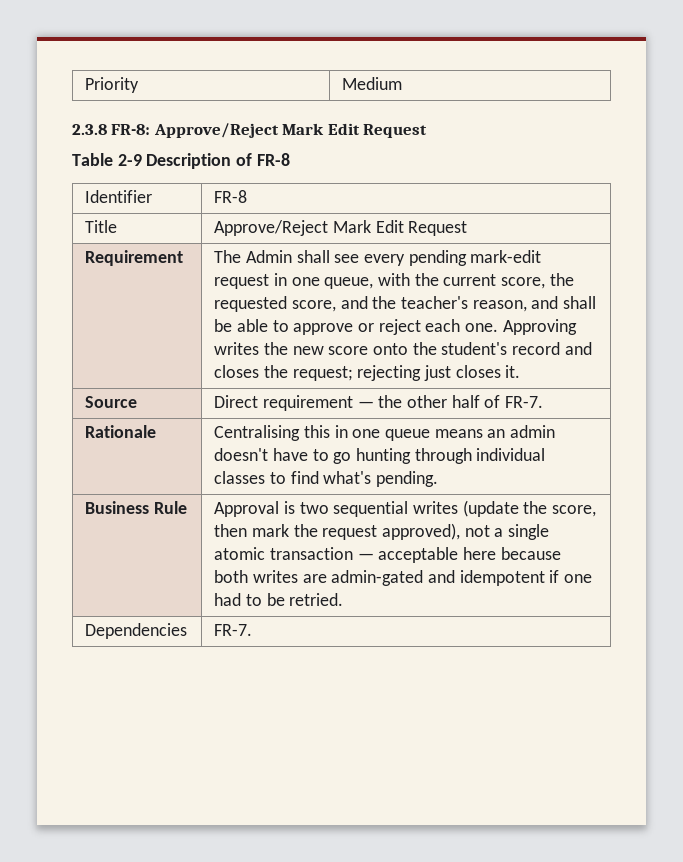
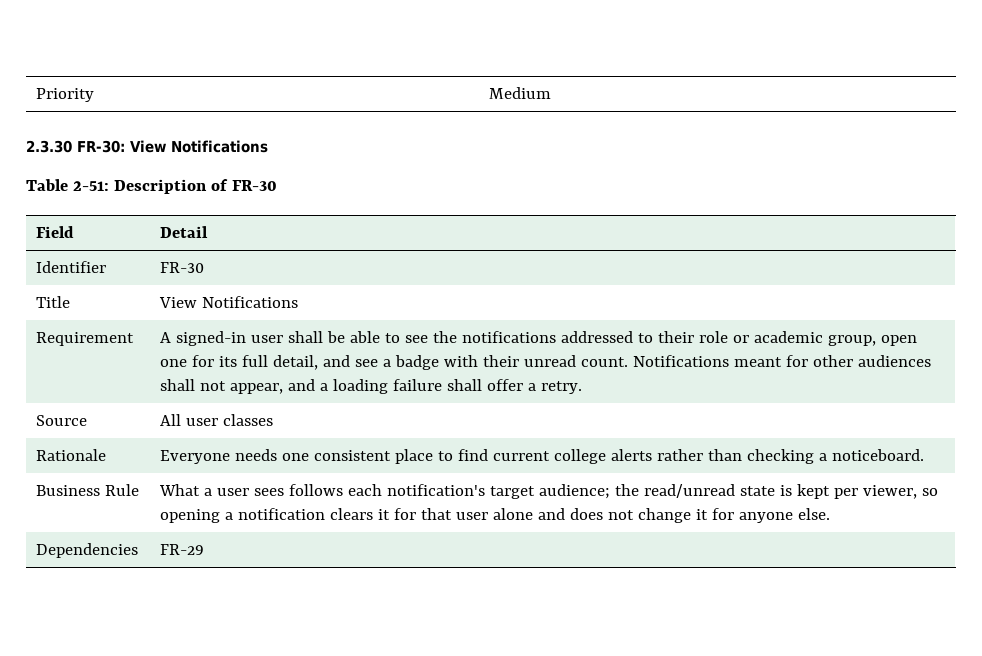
[72,123,428,138] 2.3.8 FR-8: Approve/Reject Mark Edit Request -> [26,140,268,153] 2.3.30 FR-30: View Notifications
[117,154,142,166] 2-9 -> [72,181,109,191] 2-51:
[256,153,290,166] FR-8 -> [231,180,277,191] [36,226,75,238] [160,226,209,238] FR-30 // Field | Detail
[214,190,248,203] FR-8 -> [160,262,205,273] FR-30
[214,220,468,236] [85,250,184,266] [214,250,542,266] [214,273,574,289] [214,296,597,312] [214,319,577,335] [214,342,592,355] [214,365,521,381] [85,396,138,408] [214,395,544,411] [85,425,157,438] [214,425,556,441] [214,448,546,464] [214,471,438,487] [85,501,187,514] [214,500,597,517] [214,523,550,540] [214,547,561,563] [214,570,593,586] [214,593,344,606] Approve/Reject Mark Edit Request // Requirement | The Admin shall see every pending mark-edit request in one queue, with the current score, the requested score, and the teacher's reason, and shall be able to approve or reject each one. Approving writes the new score onto the student's record and closes the request; rejecting just closes it. // Source | Direct requirement — the other half of FR-7. // Rationale | Centralising this in one queue means an admin doesn't have to go hunting through individual classes to find what's pending. // Business Rule | Approval is two sequential writes (update the score, then mark the request approved), not a single atomic transaction — acceptable here because both writes are admin-gated and idempotent if one had to be retried. -> [159,296,299,308] [36,332,135,346] [160,331,918,346] [160,355,932,370] [160,379,583,394] [36,415,88,426] [160,414,274,426] [36,449,107,461] [160,449,925,464] [36,484,140,496] [159,484,939,499] [160,508,831,523] View Notifications // Requirement | A signed-in user shall be able to see the notifications addressed to their role or academic group, open one for its full detail, and see a badge with their unread count. Notifications meant for other audiences shall not appear, and a loading failure shall offer a retry. // Source | All user classes // Rationale | Everyone needs one consistent place to find current college alerts rather than checking a noticeboard. // Business Rule | What a user sees follows each notification's target audience; the read/unread state is kept per viewer, so opening a notification clears it for that user alone and does not change it for anyone else.
[214,624,253,636] FR-7. -> [160,544,205,555] FR-29

